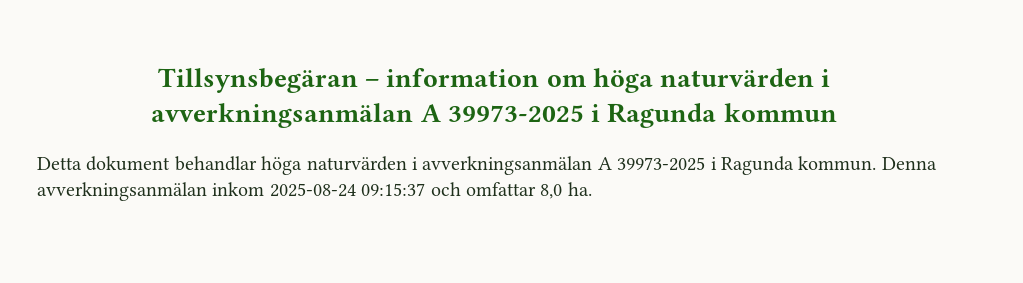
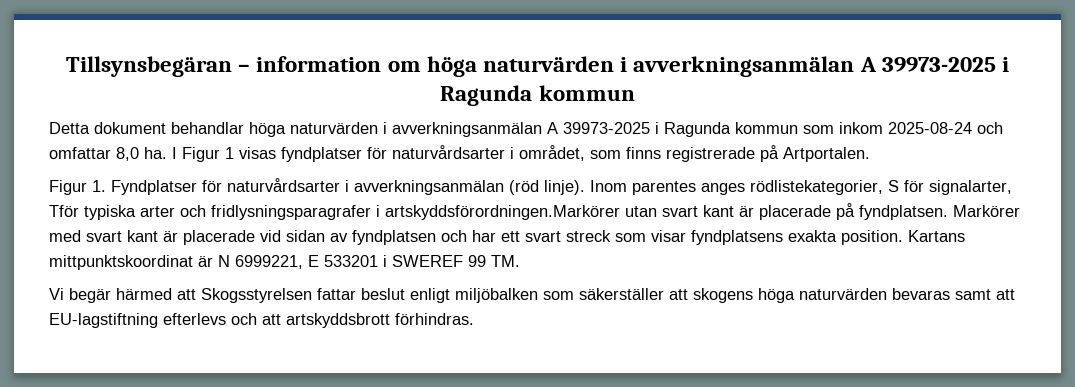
[798,156,937,171] [37,182,207,201] kommun. Denna avverkningsanmälan -> [735,122,834,134] kommun som
[361,183,426,196] 09:15:37 -> (972, 128) none
(592, 189) none -> [172,145,870,162] [49,178,1012,195] [49,203,1020,220] [49,230,965,245] [49,255,520,270] [49,288,1015,303] [49,313,474,328] I Figur 1 visas fyndplatser för naturvårdsarter i området, som finns registrerade på Artportalen. // Figur 1. Fyndplatser för naturvårdsarter i avverkningsanmälan (röd linje). Inom parentes anges rödlistekategorier, S för signalarter, Tför typiska arter och fridlysningsparagrafer i artskyddsförordningen.Markörer utan svart kant är placerade på fyndplatsen. Markörer med svart kant är placerade vid sidan av fyndplatsen och har ett svart streck som visar fyndplatsens exakta position. Kartans mittpunktskoordinat är N 6999221, E 533201 i SWEREF 99 TM. // Vi begär härmed att Skogsstyrelsen fattar beslut enligt miljöbalken som säkerställer att skogens höga naturvärden bevaras samt att EU-lagstiftning efterlevs och att artskyddsbrott förhindras.

